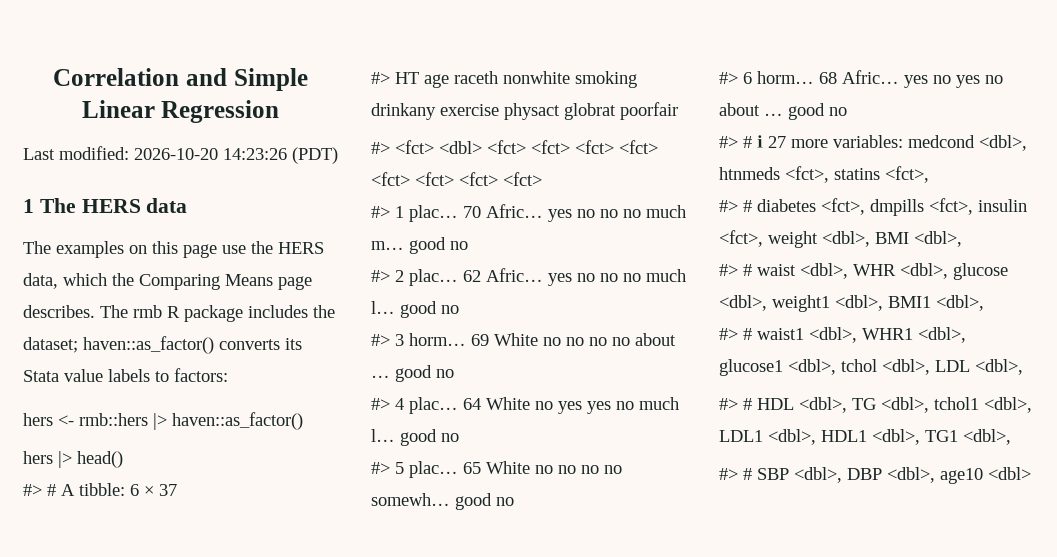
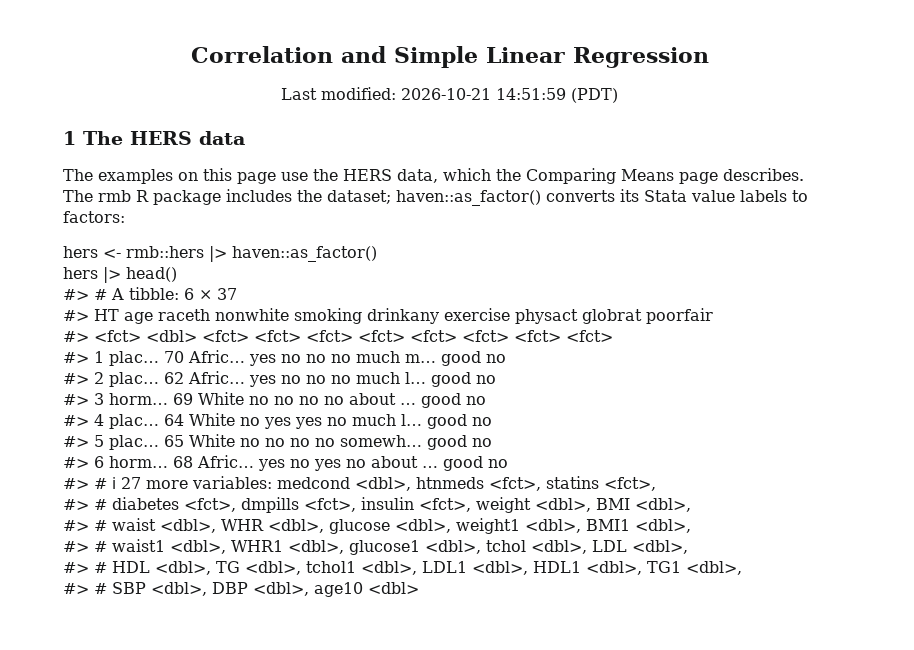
[134,148,287,160] 2026-10-20 14:23:26 -> [401,88,566,100] 2026-10-21 14:51:59

